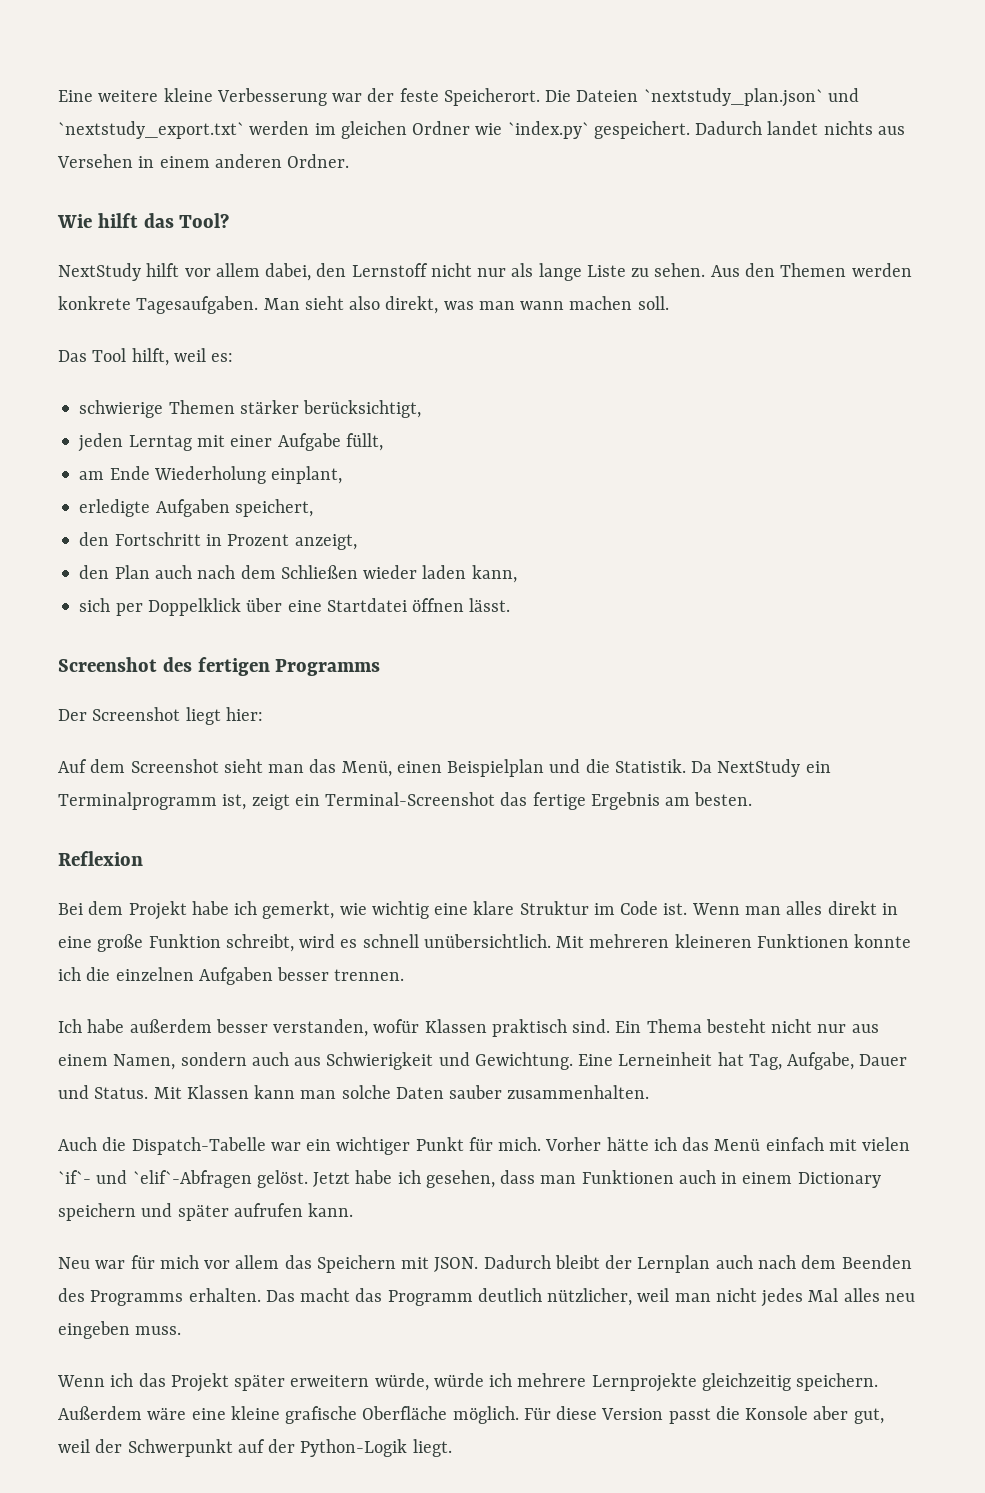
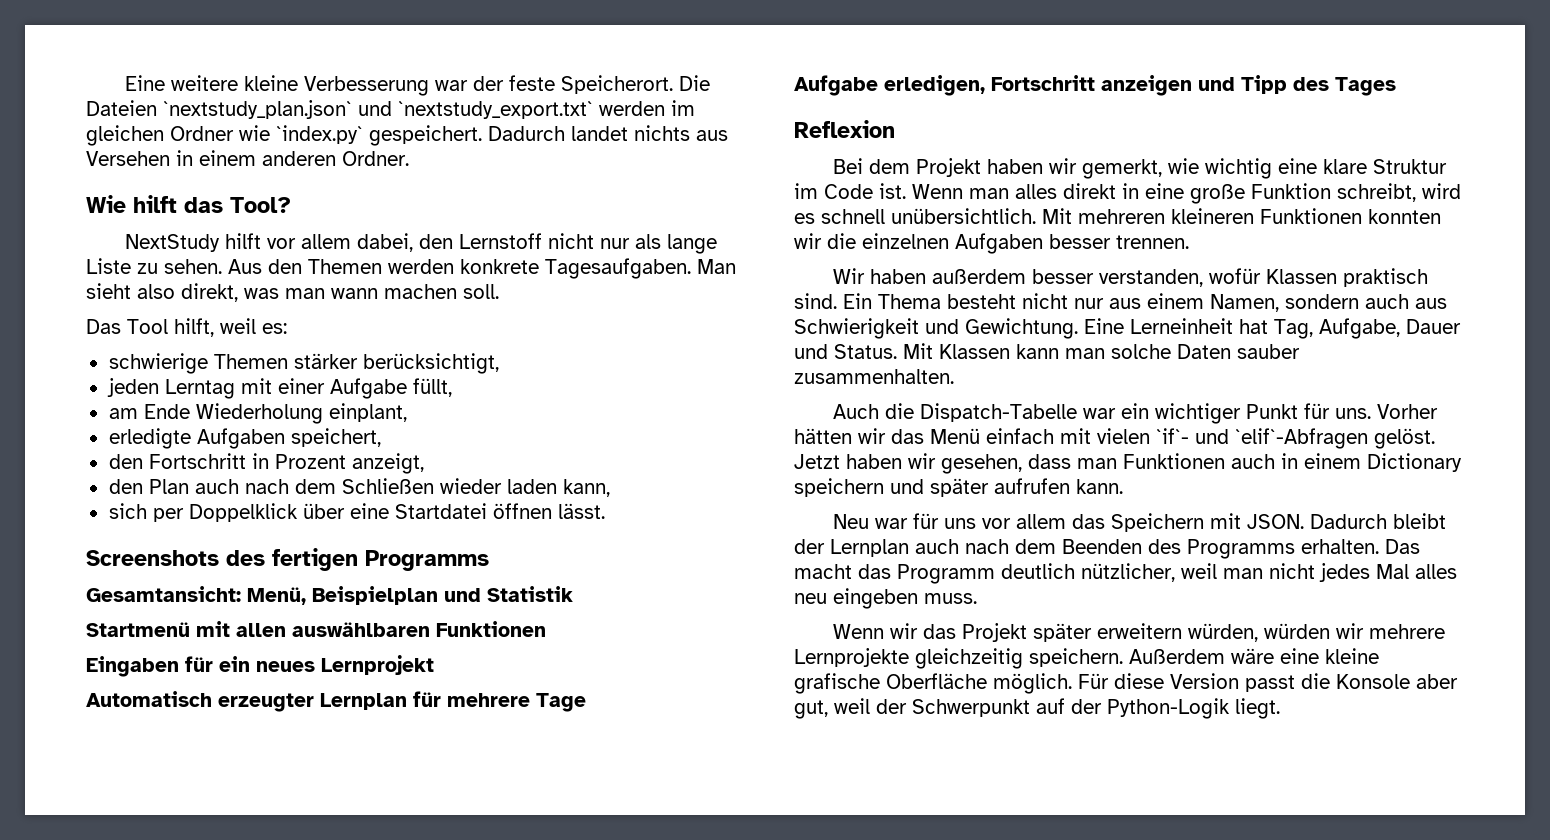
[58,657,157,672] Screenshot -> [86,550,219,566] Screenshots
[58,707,263,725] [58,759,831,777] [58,792,753,810] Der Screenshot liegt hier: // Auf dem Screenshot sieht man das Menü, einen Beispielplan und die Statistik. Da NextStudy ein Terminalprogramm ist, zeigt ein Terminal-Screenshot das fertige Ergebnis am besten. -> [86,586,573,605] [86,621,546,637] [86,655,434,677] [86,691,586,712] [794,75,1396,96] Gesamtansicht: Menü, Beispielplan und Statistik // Startmenü mit allen auswählbaren Funktionen // Eingaben für ein neues Lernprojekt // Automatisch erzeugter Lernplan für mehrere Tage // Aufgabe erledigen, Fortschritt anzeigen und Tipp des Tages
[191,901,258,915] habe ich -> [987,158,1078,174] haben wir
[854,934,912,948] [58,967,81,981] konnte ich -> [1368,209,1441,224] [794,233,822,249] konnten wir
[58,1019,125,1033] Ich habe -> [833,268,927,284] Wir haben
[498,1137,677,1151] mich. Vorher hätte ich -> [1335,404,1439,419] [794,428,886,444] uns. Vorher hätten wir
[355,1170,421,1184] habe ich -> [846,453,936,469] haben wir
[159,1255,199,1269] mich -> [944,518,977,529] uns
[110,1373,134,1387] ich -> [890,623,919,639] wir
[374,1373,513,1391] würde, würde ich -> [1188,623,1365,642] würden, würden wir

